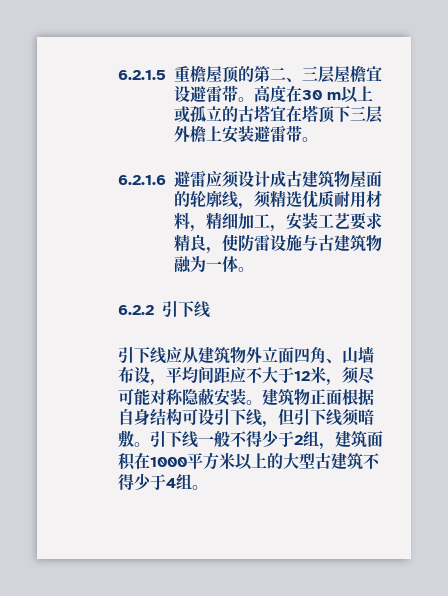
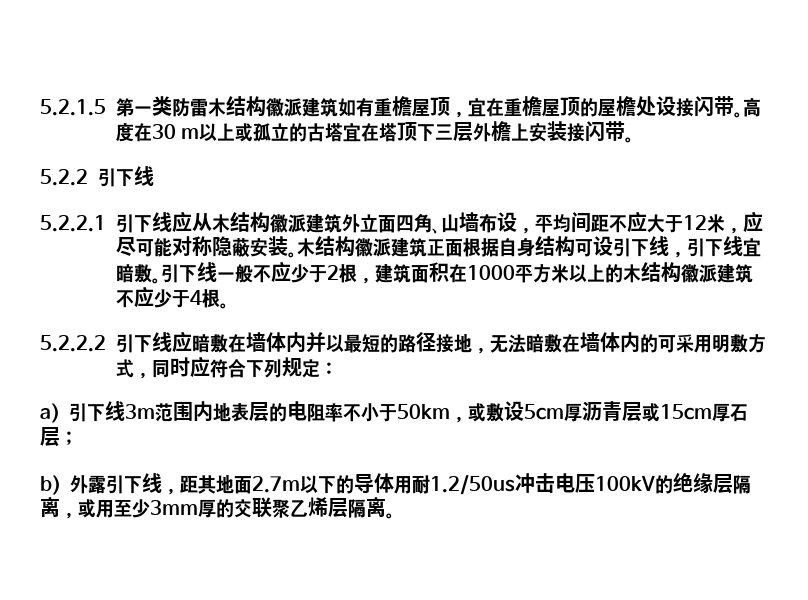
[118,65,382,83] [174,85,222,103] 6.2.1.5重檐屋顶的第二、三层屋檐宜设避雷 -> [40,96,714,118] 5.2.1.5第一类防雷木结构徽派建筑如有重檐屋顶，宜在重檐屋顶的屋檐处设接闪
[254,125,286,143] 避雷 -> [567,121,606,142] 接闪
[118,170,382,188] [174,190,382,210] [174,212,382,232] [174,234,382,254] [174,256,254,274] [118,305,154,315] 6.2.1.6避雷应须设计成古建筑物屋面的轮廓线，须精选优质耐用材料，精细加工，安装工艺要求精良，使防雷设施与古建筑物融为一体。 // 6.2.2 -> [40,169,88,186] 5.2.2
(210, 309) none -> [40,215,106,232] 5.2.2.1
[198,346,246,364] 建筑物 -> [212,212,342,233] 木结构徽派建筑
[230,367,263,384] 应不 -> [609,211,647,233] 不应
[342,366,359,384] 须 -> [743,211,763,233] 应
[262,388,310,406] 建筑物 -> [297,236,427,257] 木结构徽派建筑
[278,408,359,426] 但引下线须 -> [687,236,761,257] 引下线宜
[246,431,262,447] 得 -> [271,261,291,283] 应
[303,431,319,447] 组 -> [339,264,357,283] 根
[283,452,380,470] [118,474,134,490] 大型古建筑不得 -> [623,262,753,283] [116,286,154,308] 木结构徽派建筑不应
[176,474,208,490] 组。 -> [202,289,229,309] [40,331,766,354] [116,356,338,379] [40,401,748,423] [40,427,78,447] [40,472,751,495] [40,497,395,519] 根。 // 5.2.2.2引下线应暗敷在墙体内并以最短的路径接地，无法暗敷在墙体内的可采用明敷方式，同时应符合下列规定： // a）引下线3m范围内地表层的电阻率不小于50km，或敷设5cm厚沥青层或15cm厚石层； // b）外露引下线，距其地面2.7m以下的导体用耐1.2/50us冲击电压100kV的绝缘层隔离，或用至少3mm厚的交联聚乙烯层隔离。

